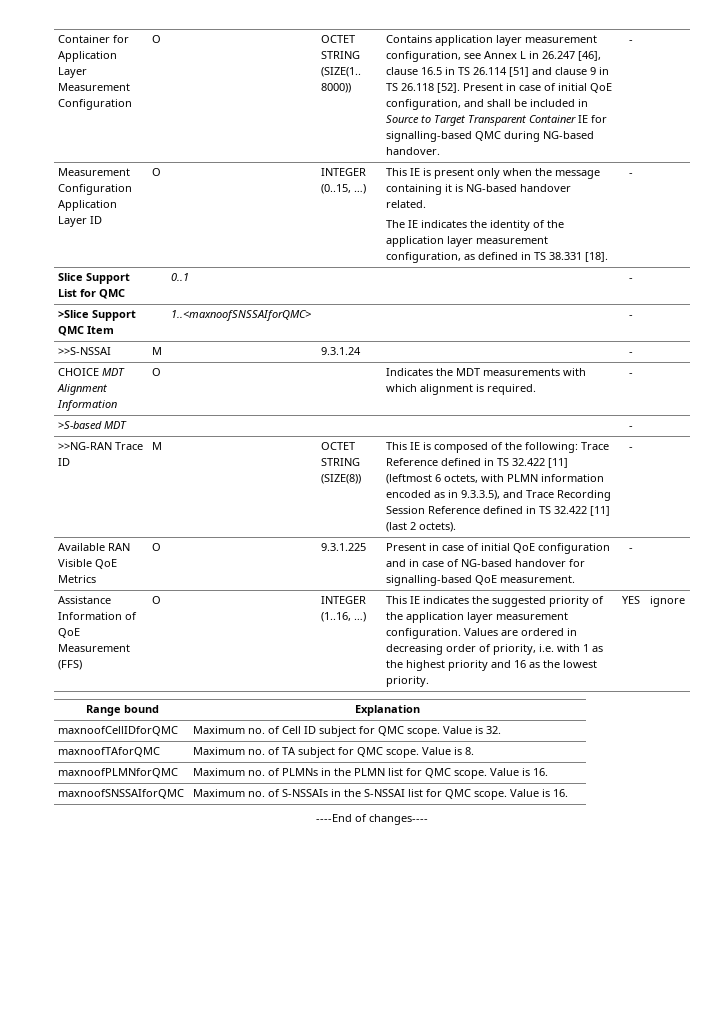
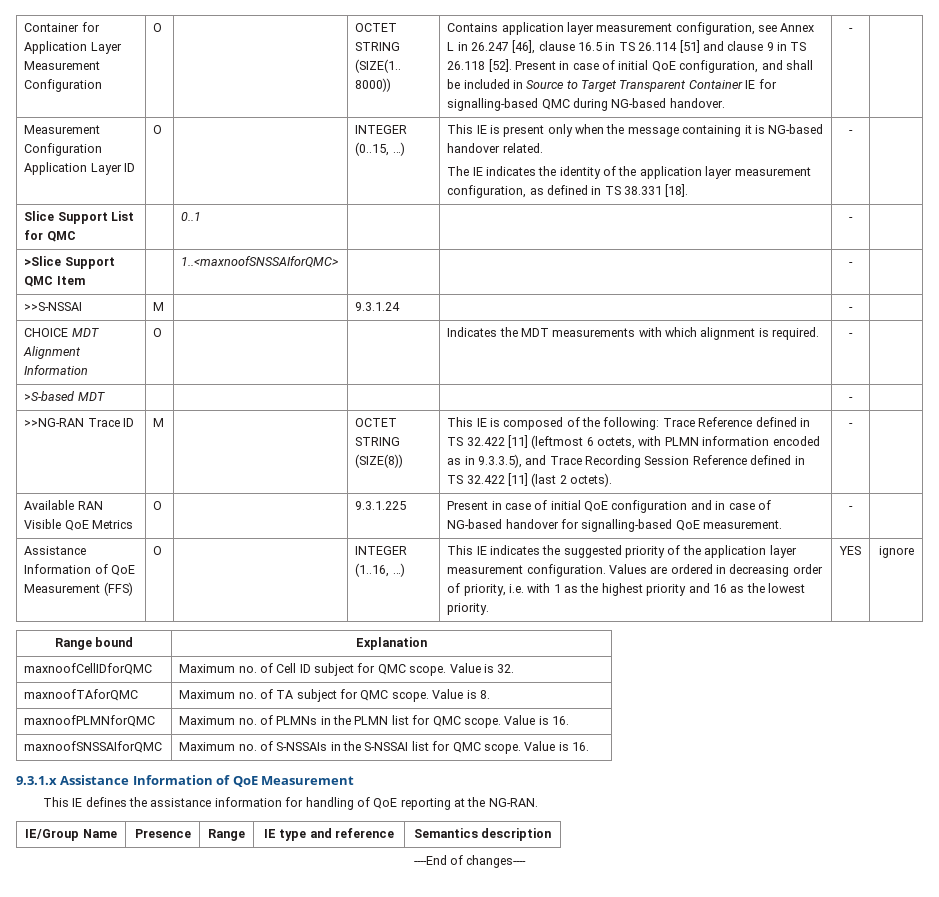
(569, 793) none -> [16,775,354,787] [42,797,538,810] [25,829,117,841] [134,829,191,838] [208,829,245,841] [263,828,395,841] [413,828,552,841] // 9.3.1.x Assistance Information of QoE Measurement // This IE defines the assistance information for handling of QoE reporting at the NG-RAN. // IE/Group Name | Presence | Range | IE type and reference | Semantics description

